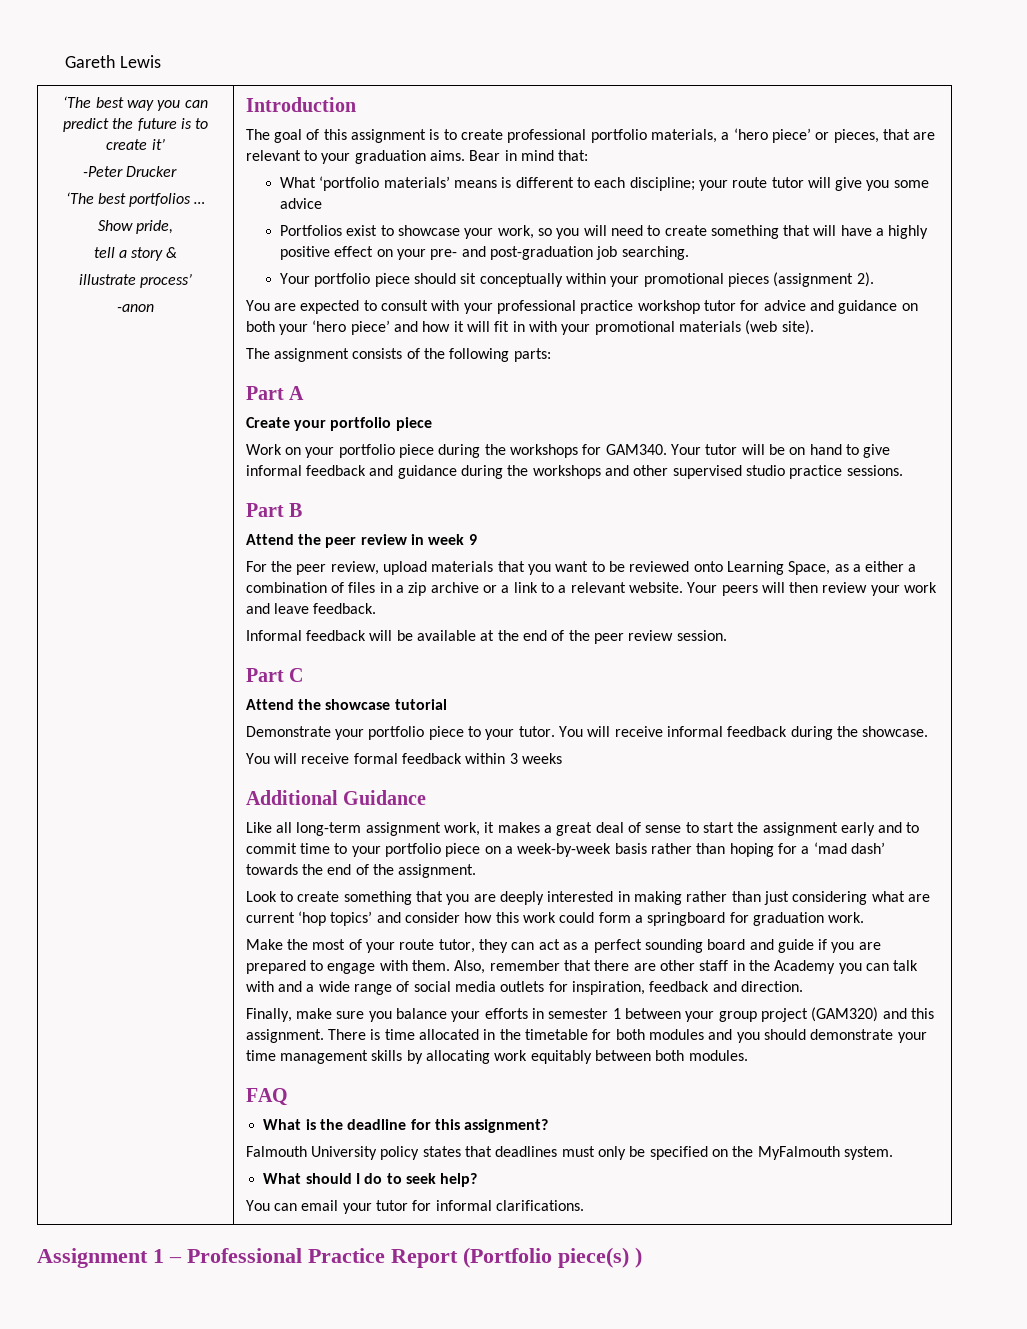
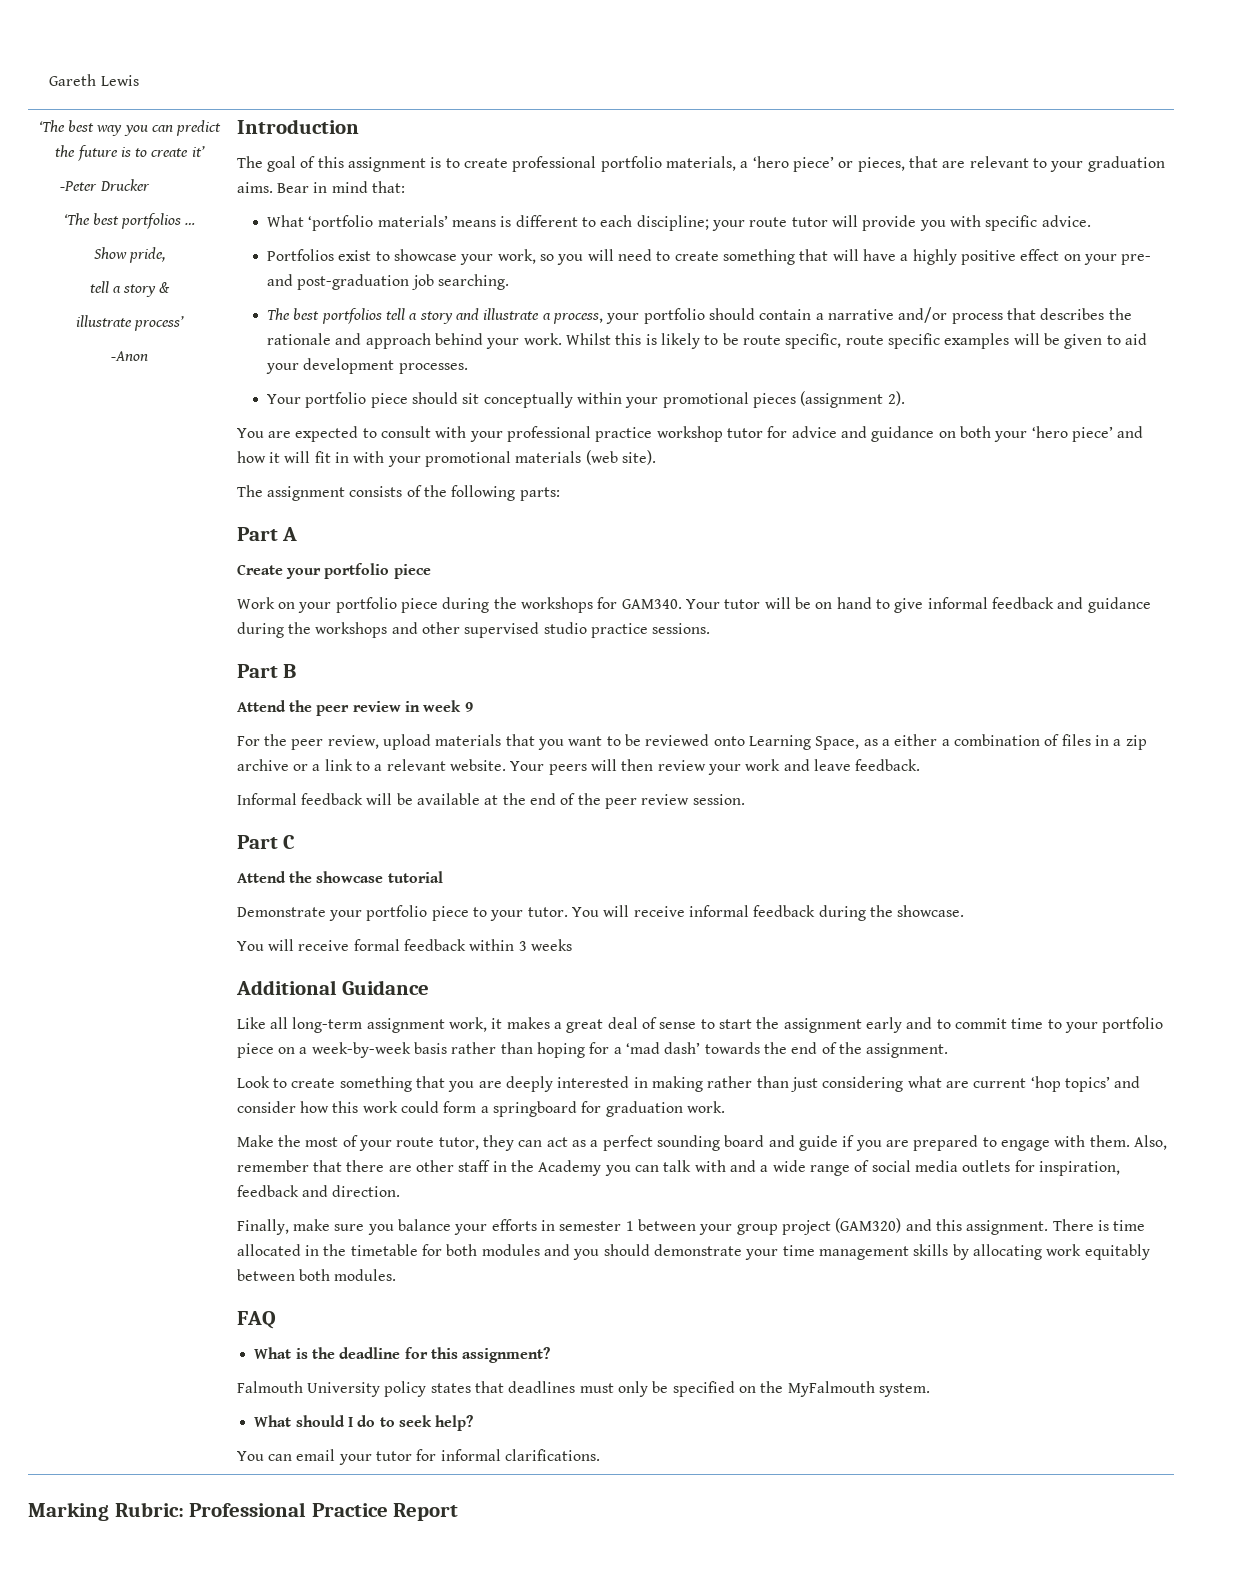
[117,304,154,312] -anon -> [111,351,148,361] -Anon
[835,177,929,191] [280,198,323,209] give you some advice -> [862,215,1091,231] provide you with specific advice.
(689, 253) none -> [267,307,1132,324] [267,333,1147,349] [266,358,468,374] // The best portfolios tell a story and illustrate a process, your portfolio should contain a narrative and/or process that describes the rationale and approach behind your work. Whilst this is likely to be route specific, route specific examples will be given to aid your development processes.
[37,1247,642,1268] Assignment 1 – Professional Practice Report (Portfolio piece(s) ) -> [28,1502,459,1521] Marking Rubric: Professional Practice Report

